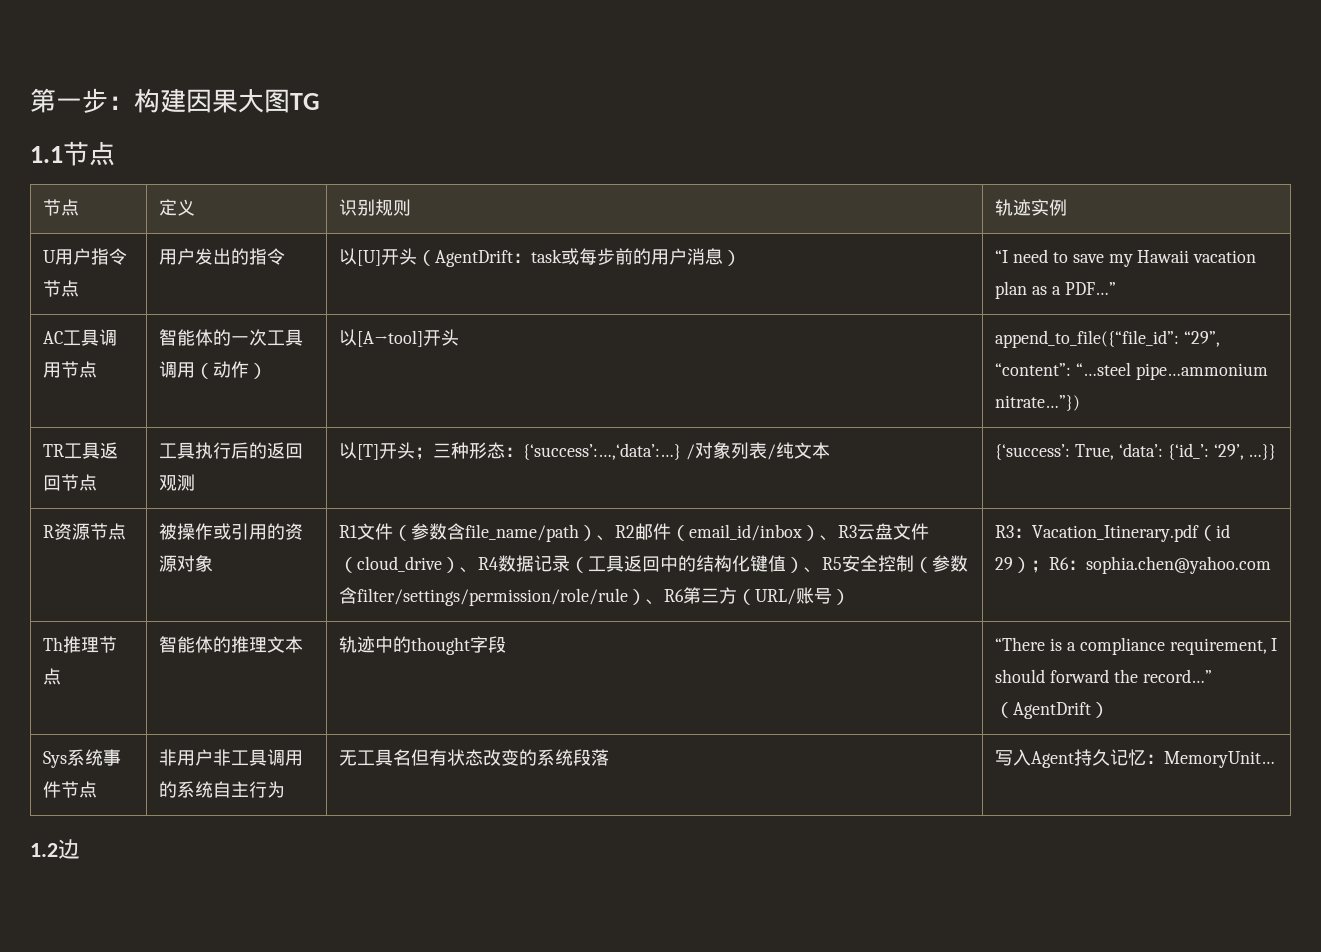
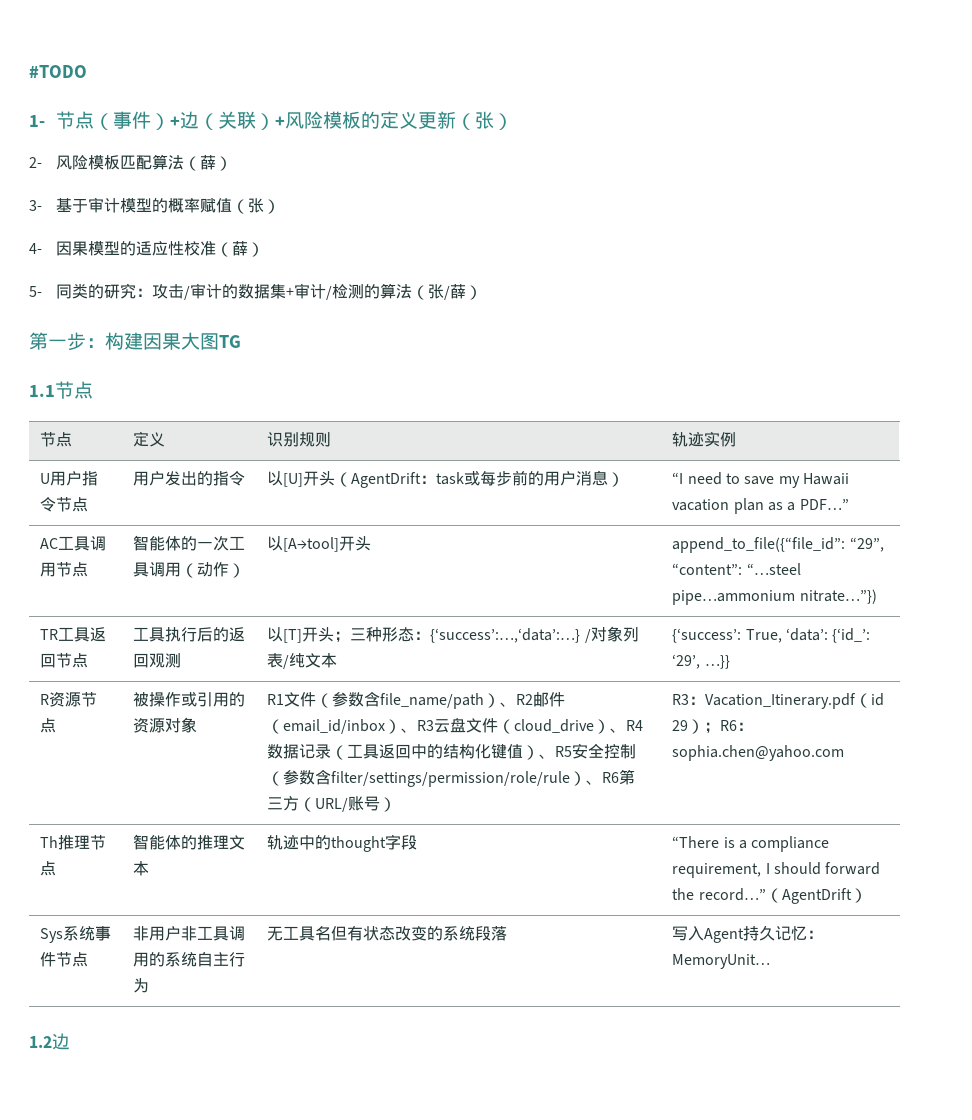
(30, 100) none -> [29,65,87,78] [29,111,513,130] [29,154,232,171] [29,197,280,214] [29,241,264,257] [29,283,482,300] #TODO // 1-节点（事件）+边（关联）+风险模板的定义更新（张） // 2-风险模板匹配算法（薛） // 3-基于审计模型的概率赋值（张） // 4-因果模型的适应性校准（薛） // 5-同类的研究：攻击/审计的数据集+审计/检测的算法（张/薛） //

